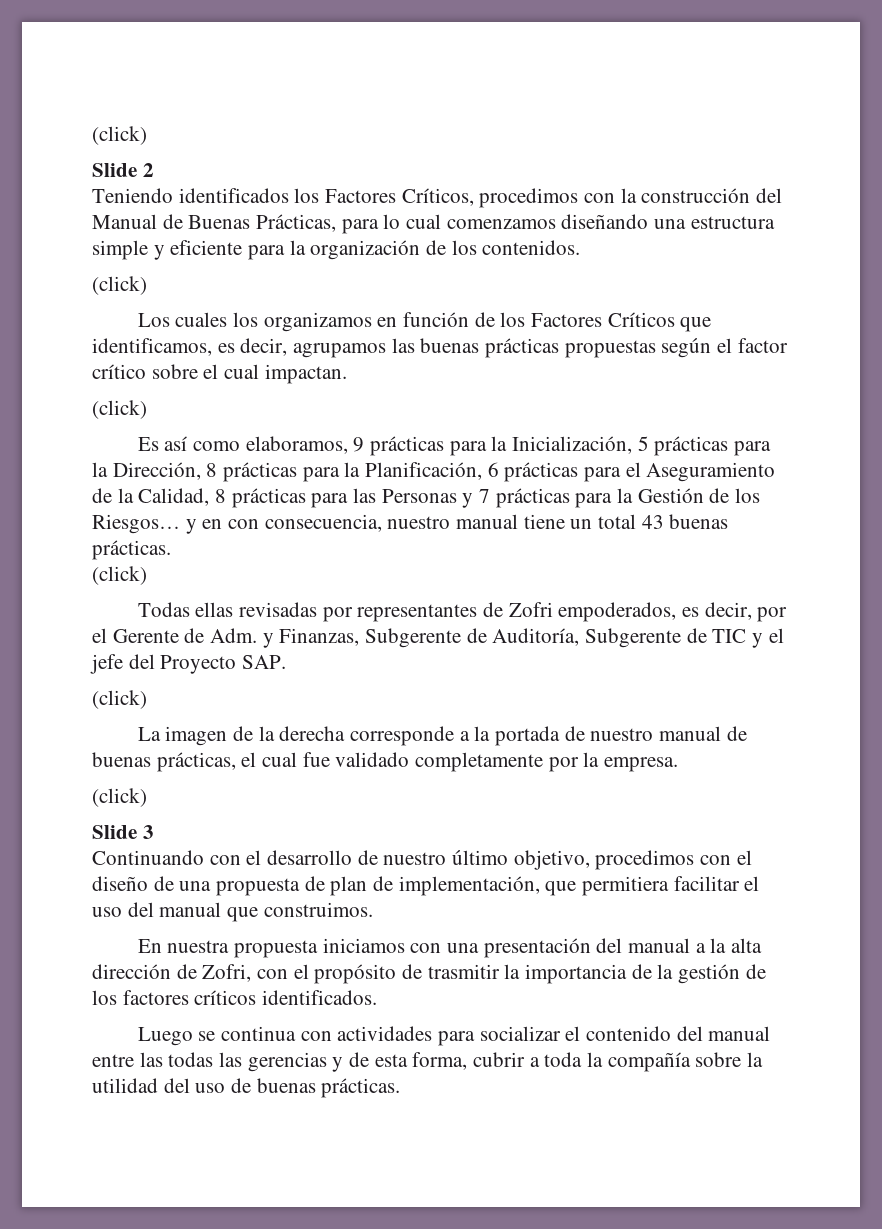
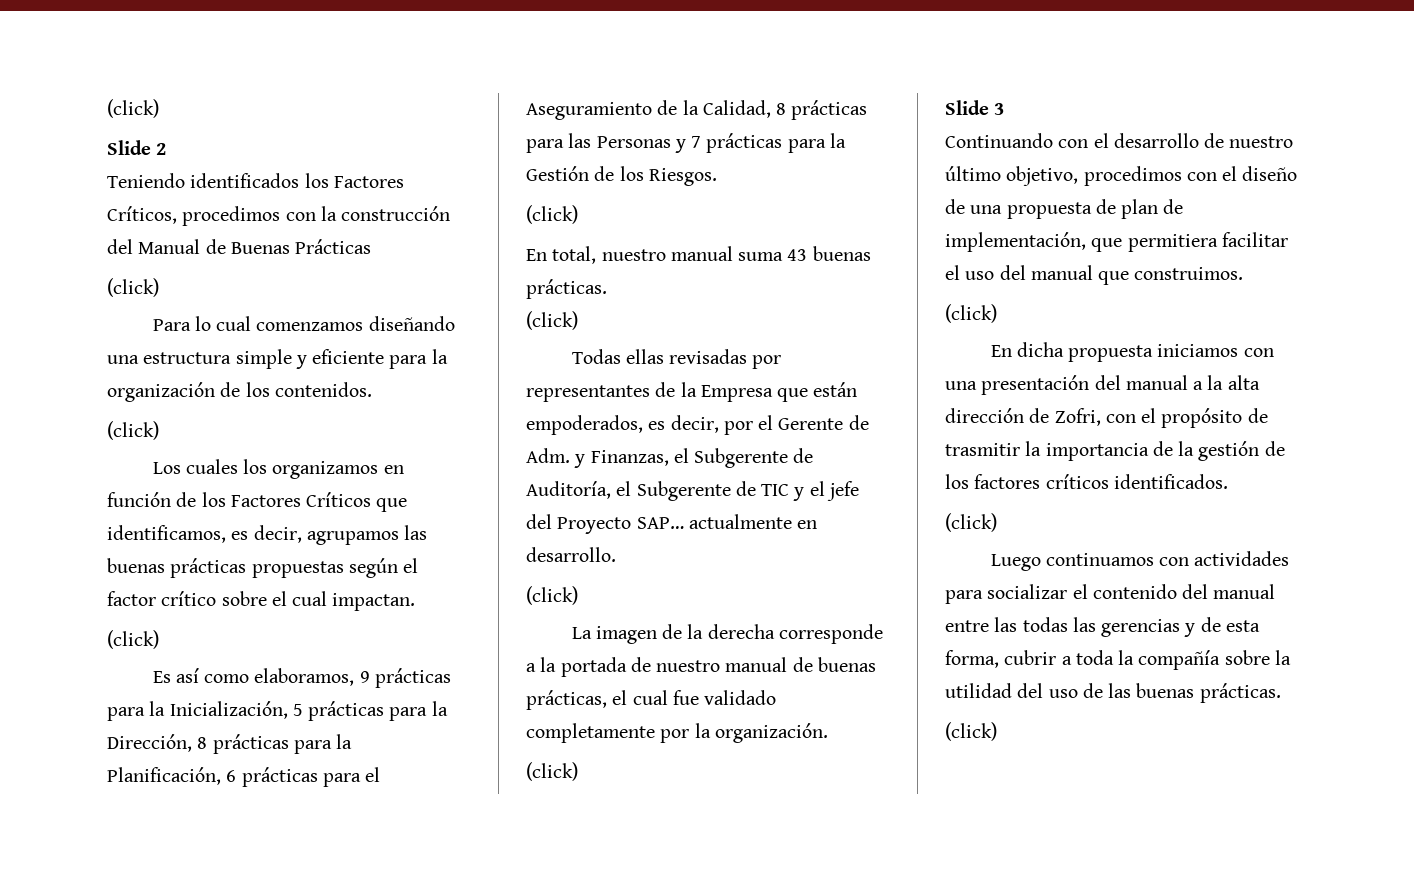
[256,214,379,234] Prácticas, para -> [295,239,372,254] [107,278,159,297] [152,319,191,331] Prácticas // (click) // Para
[92,514,637,534] Riesgos… y en con consecuencia, nuestro manual tiene un total -> [648,168,717,186] [526,205,578,224] [526,246,784,264] Riesgos. // (click) // En total, nuestro manual suma
[508,602,553,617] Zofri -> [680,382,858,402] la Empresa que están
(360, 637) none -> [673,448,689,463] el
(580, 637) none -> [616,481,632,496] el
[242,655,287,669] SAP. -> [636,514,818,529] [526,547,616,562] SAP… actualmente en desarrollo.
[604,757,679,772] empresa. -> [714,723,828,743] organización.
[137,939,230,953] // En nuestra -> [945,304,997,323] [990,342,1064,357] // (click) // En dicha
(378, 997) none -> [945,513,997,532] // (click)
[198,1026,296,1041] se continua -> [1045,553,1154,566] continuamos
[256,1078,401,1098] buenas prácticas. -> [1108,683,1281,703] [945,722,997,741] las buenas prácticas. // (click)

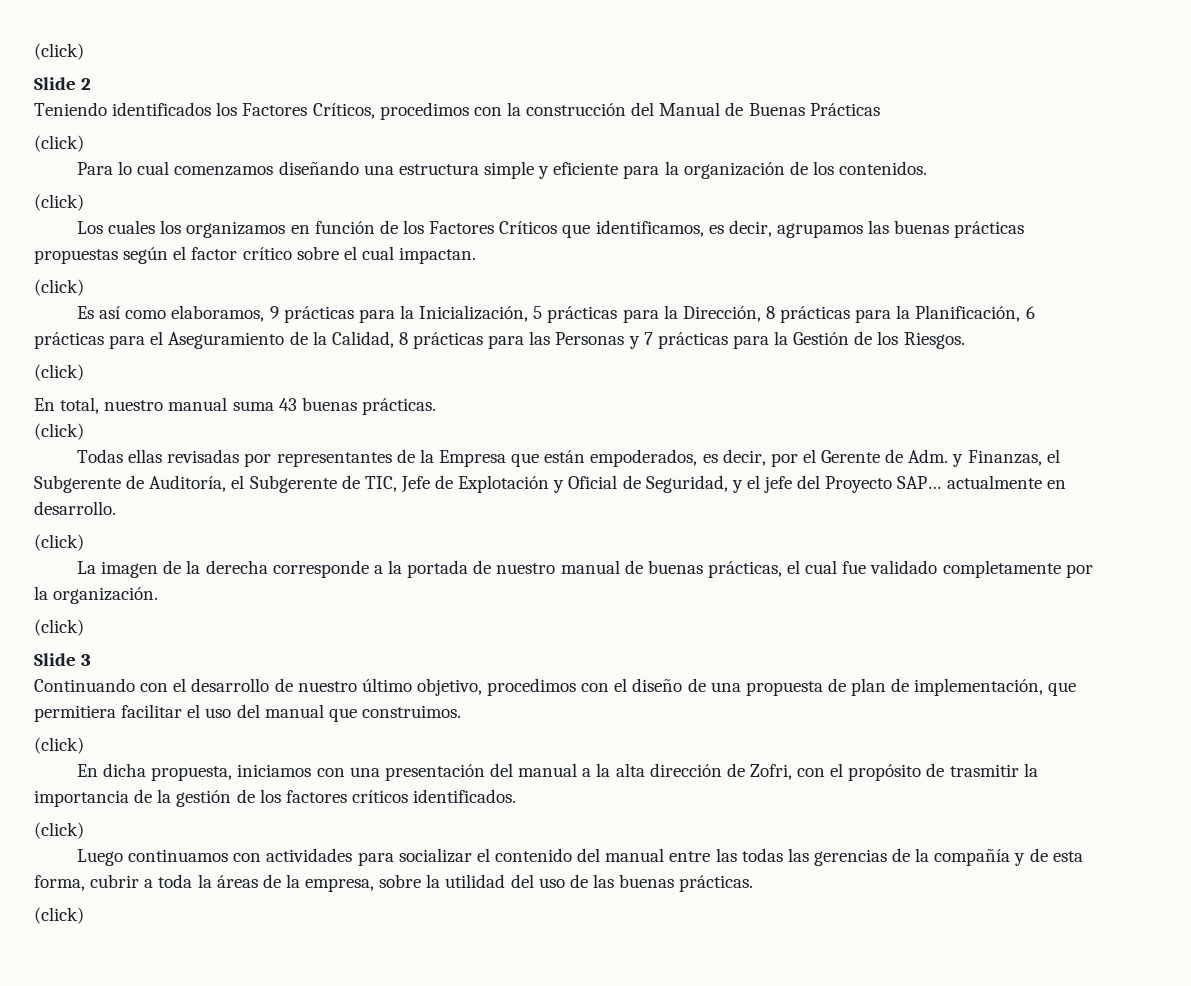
[761,484,790,496] TIC -> [364,475,728,493] TIC, Jefe de Explotación y Oficial de Seguridad,
[1068,345,1154,362] propuesta -> [151,766,233,781] propuesta,
(1181, 628) none -> [892,848,1011,866] de la compañía
[1138,650,1221,670] compañía -> [216,874,375,892] áreas de la empresa,

